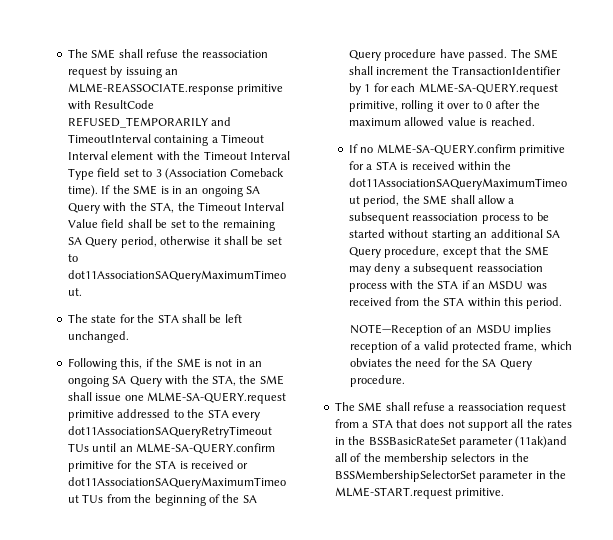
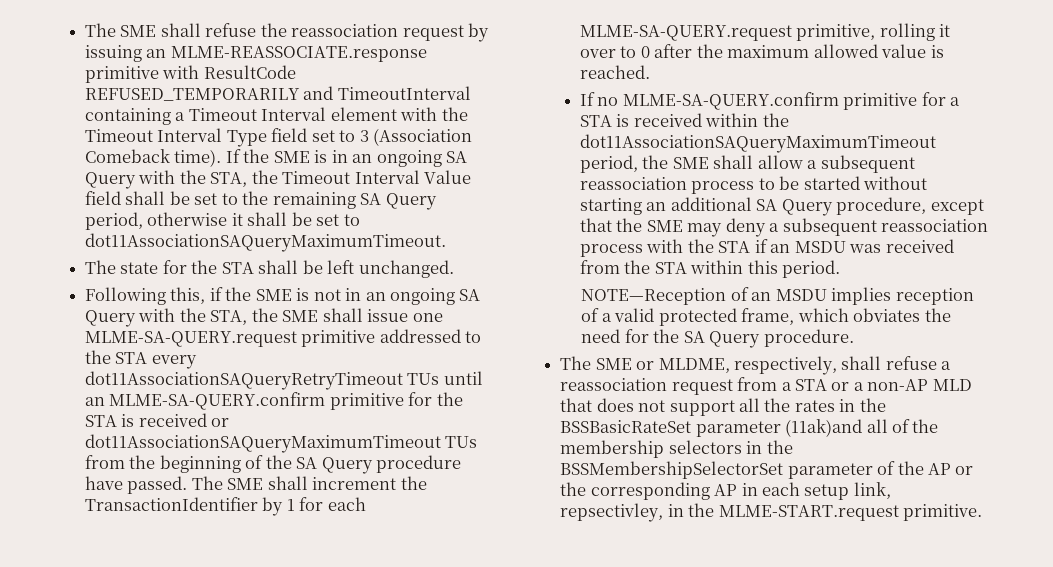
(383, 407) none -> [636,356,837,375] or MLDME, respectively,
(393, 423) none -> [831,379,972,391] or a non-AP MLD
(534, 476) none -> [877,461,974,475] [560,482,891,500] [560,503,664,522] of the AP or the corresponding AP in each setup link, repsectivley,

